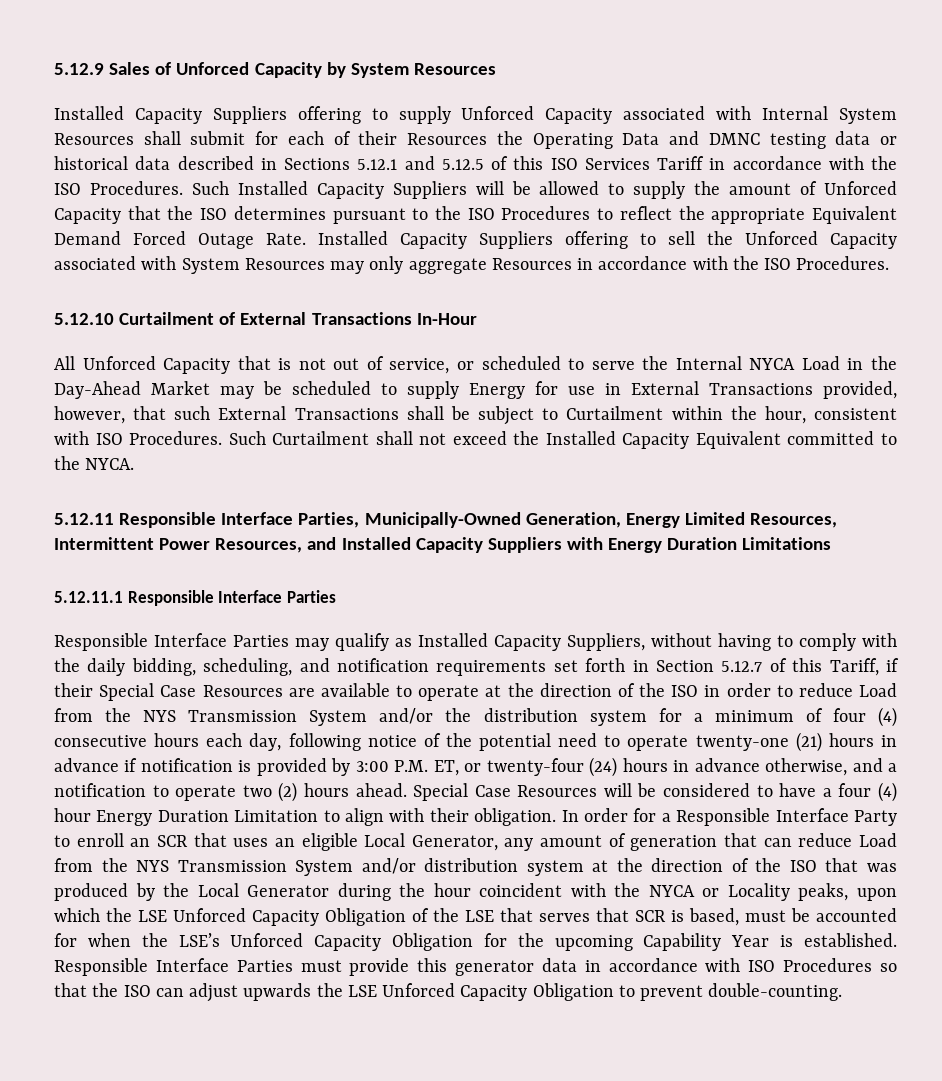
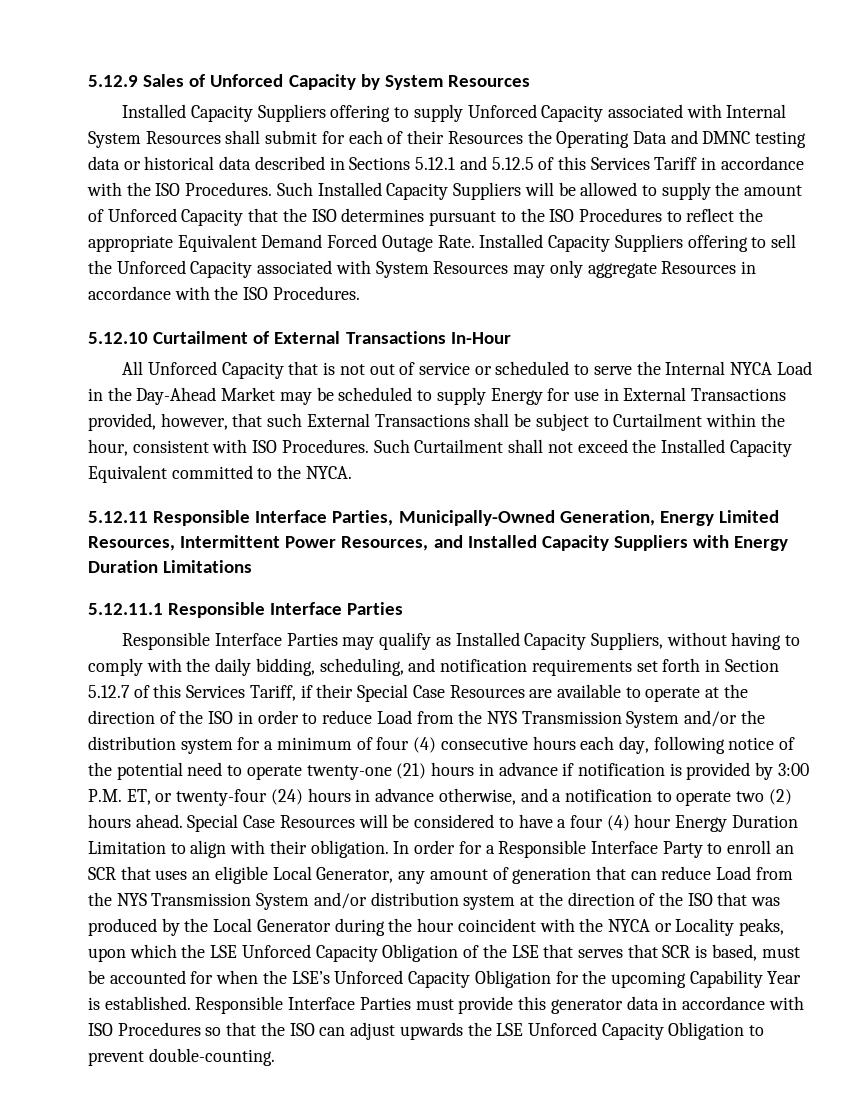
[550,158,578,170] ISO -> (586, 163) none
[389,358,450,374] service, -> [419,362,471,375] service
(823, 665) none -> [186,685,246,698] Services

